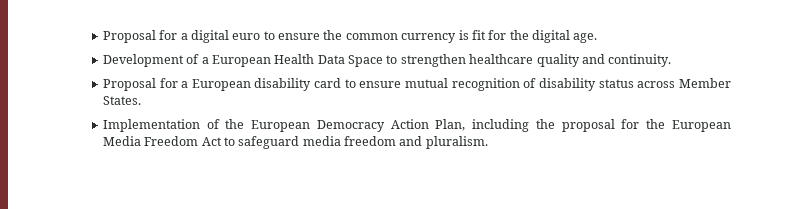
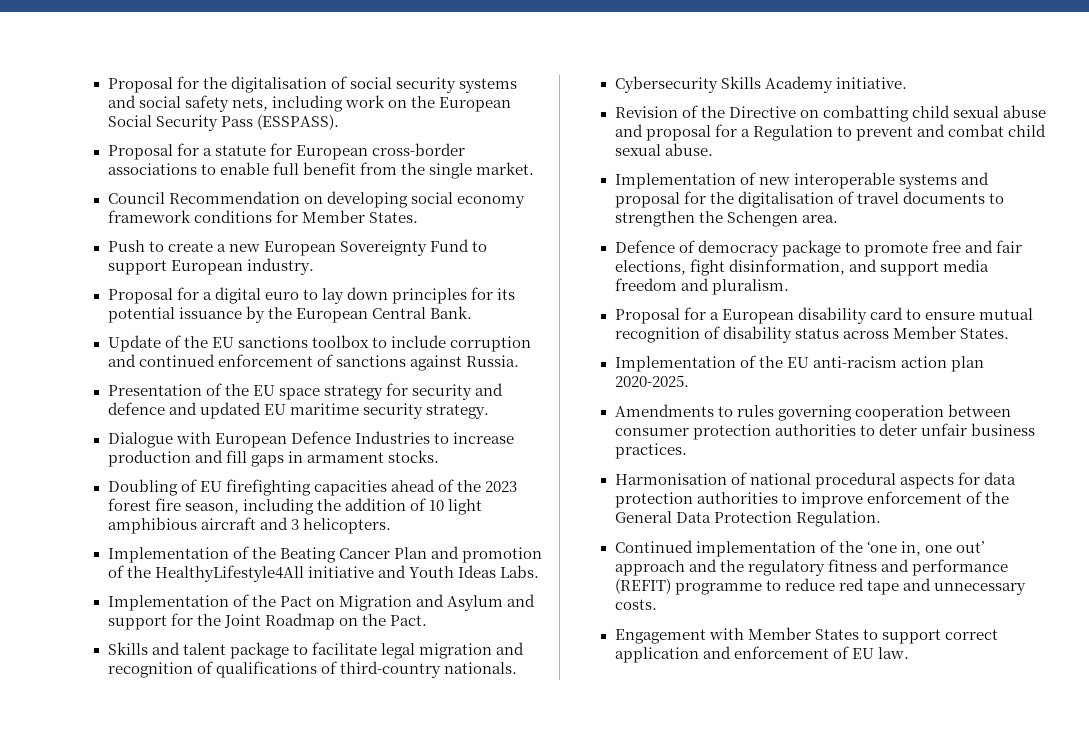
[102,30,598,43] [102,54,672,67] Proposal for a digital euro to ensure the common currency is fit for the digital age. // Development of a European Health Data Space to strengthen healthcare quality and continuity. -> [107,76,517,93] [107,95,511,112] [107,114,339,131] [107,143,465,160] [107,162,534,179] [107,191,525,208] [107,210,418,223] [107,239,487,256] [107,258,314,275] [107,287,516,304] [107,306,472,323] [107,335,531,352] [107,354,519,371] [107,383,503,400] [107,402,489,419] [107,431,514,448] [107,450,439,467] [107,479,517,496] [107,498,482,515] [107,517,391,534] [107,546,542,563] [107,565,539,582] [107,594,535,611] [107,613,427,630] [107,642,524,659] [107,661,517,678] [614,76,907,93] [614,105,1046,122] [614,124,1046,141] [614,143,713,156] [614,172,989,189] [614,191,1004,208] [614,211,838,227] [614,240,1022,257] [614,259,989,276] [614,278,789,295] Proposal for the digitalisation of social security systems and social safety nets, including work on the European Social Security Pass (ESSPASS). // Proposal for a statute for European cross-border associations to enable full benefit from the single market. // Council Recommendation on developing social economy framework conditions for Member States. // Push to create a new European Sovereignty Fund to support European industry. // Proposal for a digital euro to lay down principles for its potential issuance by the European Central Bank. // Update of the EU sanctions toolbox to include corruption and continued enforcement of sanctions against Russia. // Presentation of the EU space strategy for security and defence and updated EU maritime security strategy. // Dialogue with European Defence Industries to increase production and fill gaps in armament stocks. // Doubling of EU firefighting capacities ahead of the 2023 forest fire season, including the addition of 10 light amphibious aircraft and 3 helicopters. // Implementation of the Beating Cancer Plan and promotion of the HealthyLifestyle4All initiative and Youth Ideas Labs. // Implementation of the Pact on Migration and Asylum and support for the Joint Roadmap on the Pact. // Skills and talent package to facilitate legal migration and recognition of qualifications of third-country nationals. // Cybersecurity Skills Academy initiative. // Revision of the Directive on combatting child sexual abuse and proposal for a Regulation to prevent and combat child sexual abuse. // Implementation of new interoperable systems and proposal for the digitalisation of travel documents to strengthen the Schengen area. // Defence of democracy package to promote free and fair elections, fight disinformation, and support media freedom and pluralism.
[251,119,732,132] [102,136,488,149] European Democracy Action Plan, including the proposal for the European Media Freedom Act to safeguard media freedom and pluralism. -> [786,356,984,372] [614,375,689,387] [614,404,1011,421] [614,423,1035,440] [614,443,687,459] [614,472,1016,489] [614,491,1009,508] [614,511,881,527] [614,540,984,557] [614,559,1008,576] [614,578,1026,595] [614,599,657,610] [614,627,998,644] [614,646,909,663] EU anti-racism action plan 2020-2025. // Amendments to rules governing cooperation between consumer protection authorities to deter unfair business practices. // Harmonisation of national procedural aspects for data protection authorities to improve enforcement of the General Data Protection Regulation. // Continued implementation of the ‘one in, one out’ approach and the regulatory fitness and performance (REFIT) programme to reduce red tape and unnecessary costs. // Engagement with Member States to support correct application and enforcement of EU law.

